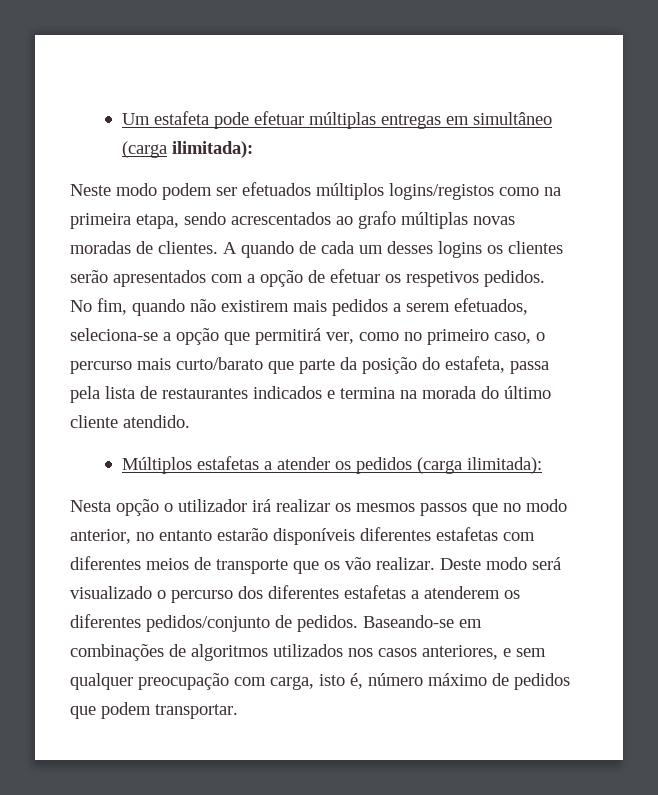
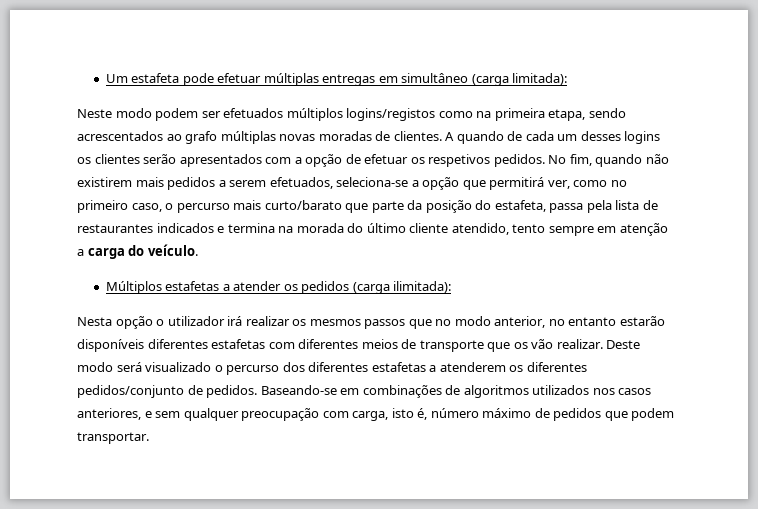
[171,141,253,158] ilimitada): -> [512,73,568,85] limitada):
[123,415,190,428] atendido. -> [451,223,668,236] [77,244,198,259] atendido, tento sempre em atenção a carga do veículo.

